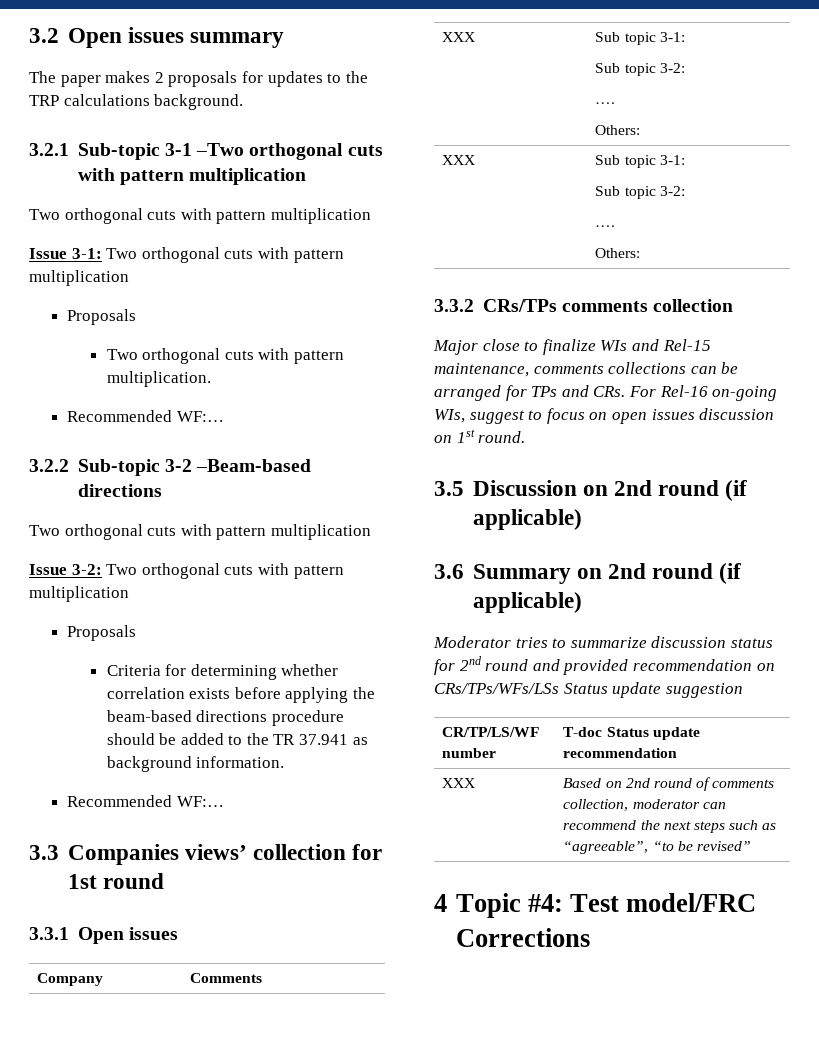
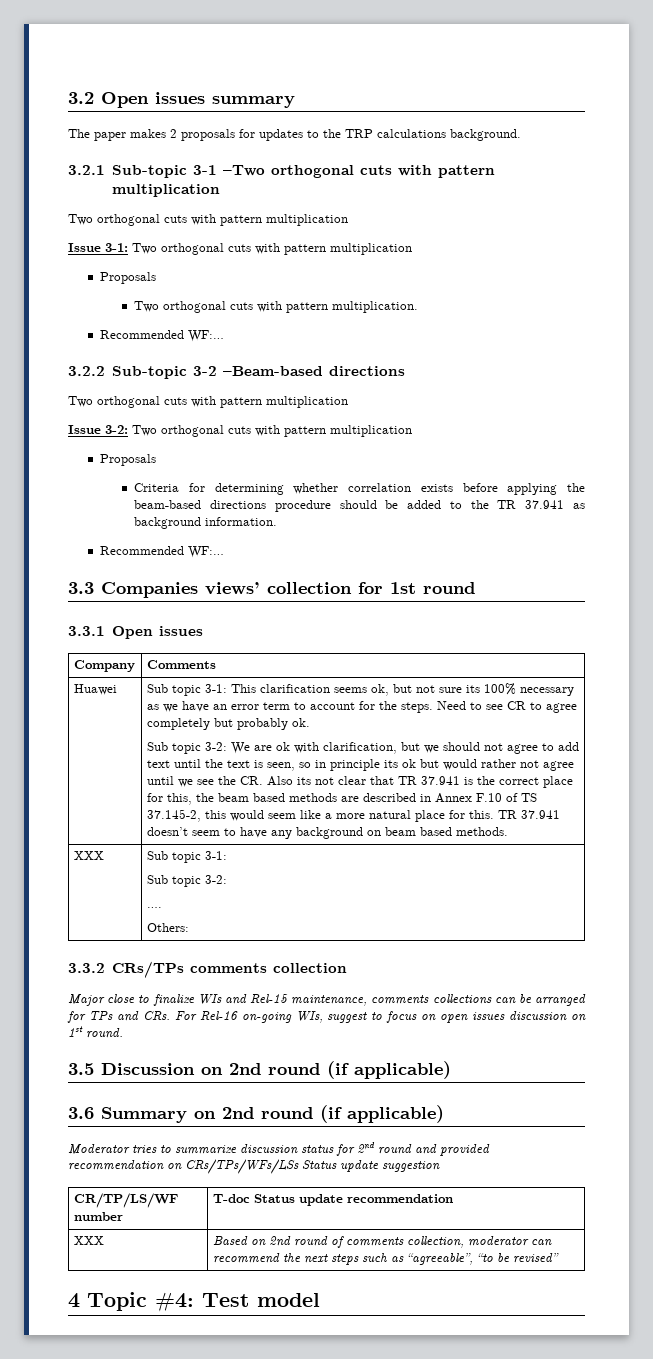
[442,32,476,42] [595,32,685,45] [595,63,685,76] [595,102,616,104] [595,125,641,135] XXX | Sub topic 3-1: // Sub topic 3-2: // …. // Others: -> [73,684,117,695] [146,683,574,696] [146,701,577,713] [146,718,310,730] [146,742,579,754] [146,759,574,771] [146,776,573,788] [146,793,537,805] [146,809,560,822] [146,827,508,839] Huawei | Sub topic 3-1: This clarification seems ok, but not sure its 100% necessary as we have an error term to account for the steps. Need to see CR to agree completely but probably ok. // Sub topic 3-2: We are ok with clarification, but we should not agree to add text until the text is seen, so in principle its ok but would rather not agree until we see the CR. Also its not clear that TR 37.941 is the correct place for this, the beam based methods are described in Annex F.10 of TS 37.145-2, this would seem like a more natural place for this. TR 37.941 doesn’t seem to have any background on beam based methods.
[625,893,756,912] [455,928,590,947] model/FRC Corrections -> [256,1293,320,1307] model

